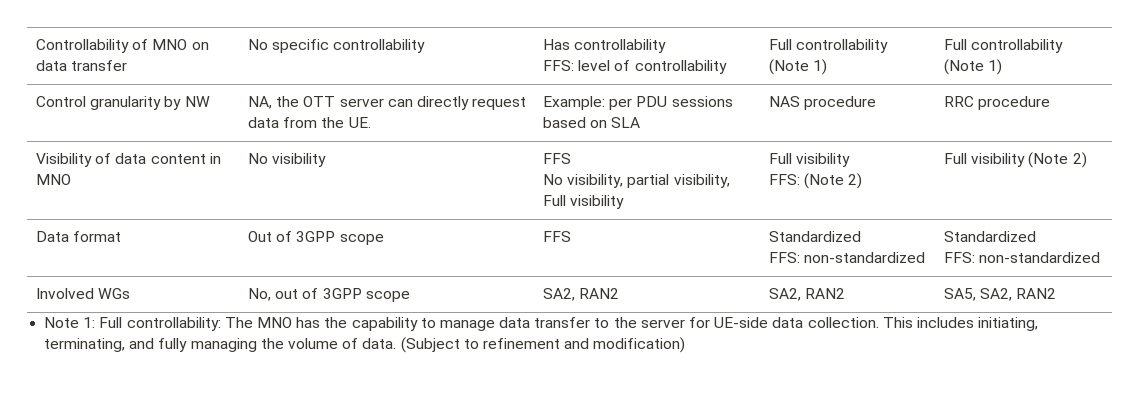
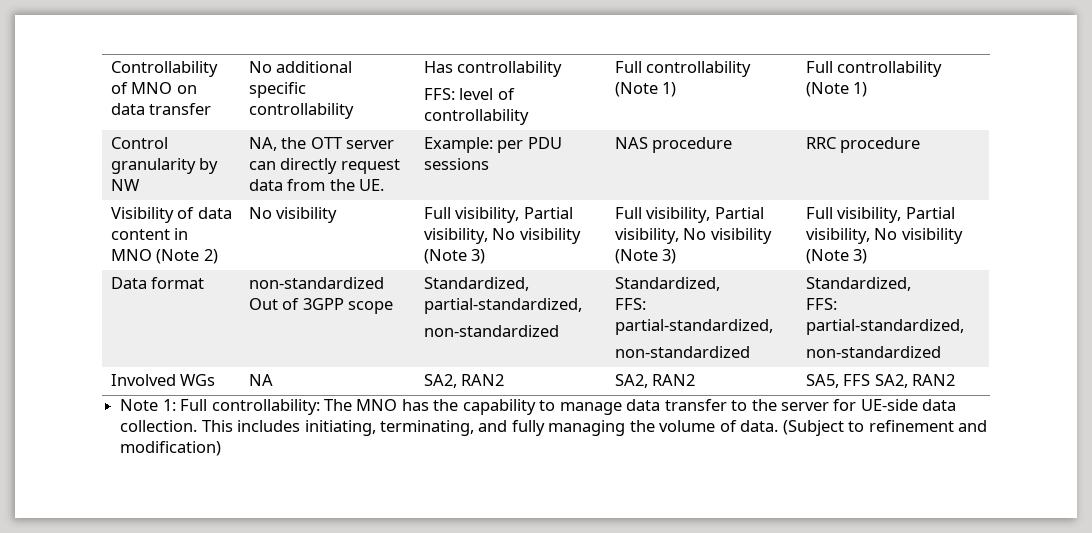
(268, 44) none -> [276,61,353,73] additional
[542,117,641,128] based on SLA -> (489, 164) none
(71, 179) none -> [156,249,218,264] (Note 2)
[542,153,571,164] [542,174,730,188] [542,195,625,209] [768,153,851,167] [768,173,863,189] [943,152,1087,168] FFS // No visibility, partial visibility, Full visibility | Full visibility // FFS: (Note 2) | Full visibility (Note 2) -> [423,207,573,223] [423,228,581,244] [423,249,486,264] [614,207,764,223] [614,228,772,244] [614,249,677,264] [805,207,955,223] [805,228,963,244] [805,249,868,264] Full visibility, Partial visibility, No visibility (Note 3) | Full visibility, Partial visibility, No visibility (Note 3) | Full visibility, Partial visibility, No visibility (Note 3)
(122, 236) none -> [248,277,384,289] non-standardized
[542,231,571,242] [768,231,861,242] [768,252,926,263] [943,231,1036,242] [943,252,975,263] FFS | Standardized // FFS: non-standardized | Standardized // FFS: -> [423,277,529,291] [423,298,582,314] [423,325,559,337] [614,277,720,291] [614,298,646,310] [614,319,773,335] [614,346,750,358] [805,277,911,291] [805,298,837,310] [805,319,964,335] Standardized, partial-standardized, // non-standardized | Standardized, // FFS: partial-standardized, // non-standardized | Standardized, // FFS: partial-standardized, //
[247,288,410,302] No, out of 3GPP scope -> [248,374,273,386] NA
(976, 294) none -> [843,374,871,386] FFS

